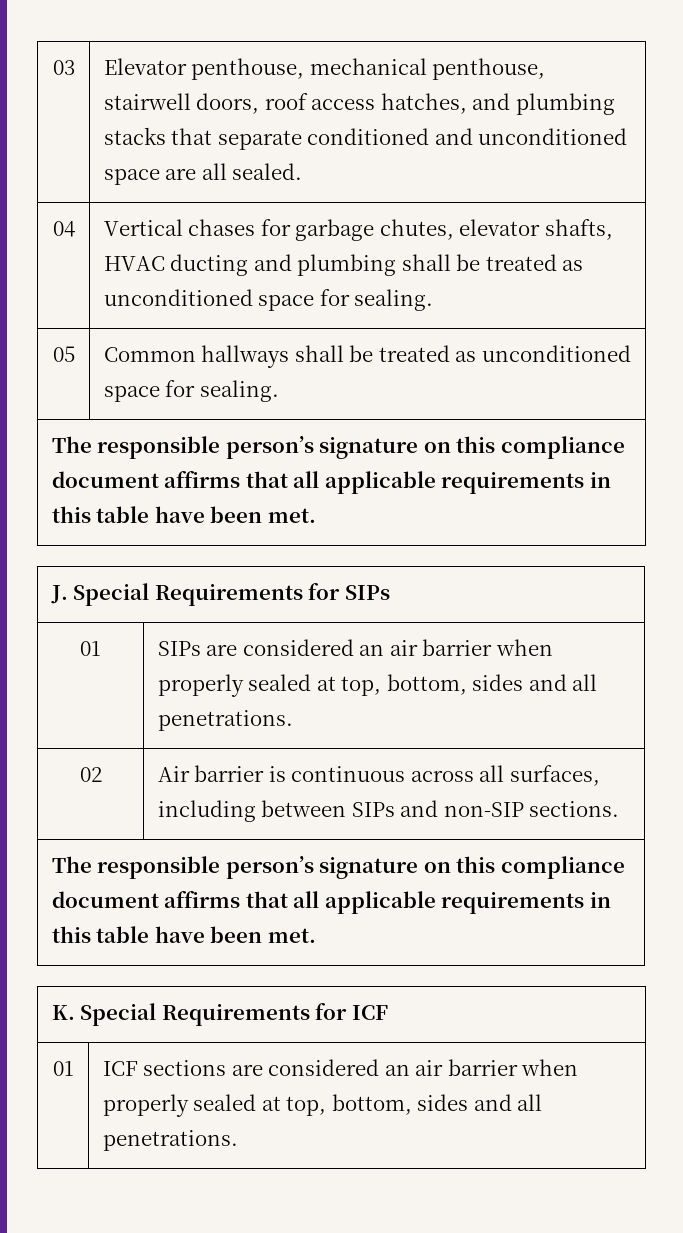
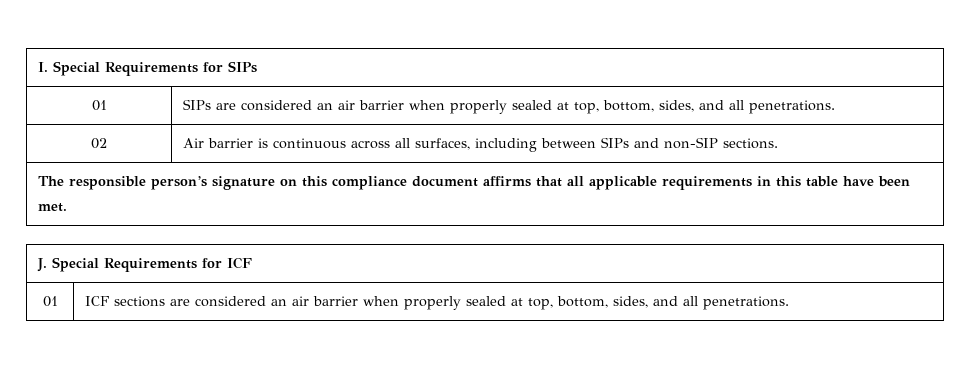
[52,60,75,75] [103,58,546,80] [103,93,615,115] [103,127,628,150] [103,163,303,185] [52,221,75,237] [103,219,613,241] [103,254,584,276] [103,289,434,311] [52,346,75,362] [103,345,631,368] [103,380,279,402] [51,436,625,459] [51,471,611,494] [51,506,316,523] [50,585,68,604] 03 | Elevator penthouse, mechanical penthouse, stairwell doors, roof access hatches, and plumbing stacks that separate conditioned and unconditioned space are all sealed. // 04 | Vertical chases for garbage chutes, elevator shafts, HVAC ducting and plumbing shall be treated as unconditioned space for sealing. // 05 | Common hallways shall be treated as unconditioned space for sealing. // The responsible person’s signature on this compliance document affirms that all applicable requirements in this table have been met. // J. -> [38,62,49,72] I.
[472,674,524,691] sides -> [659,100,695,112] sides,
[51,1005,75,1020] K. -> [37,258,48,272] J.
[417,1094,469,1111] sides -> [613,296,649,308] sides,

